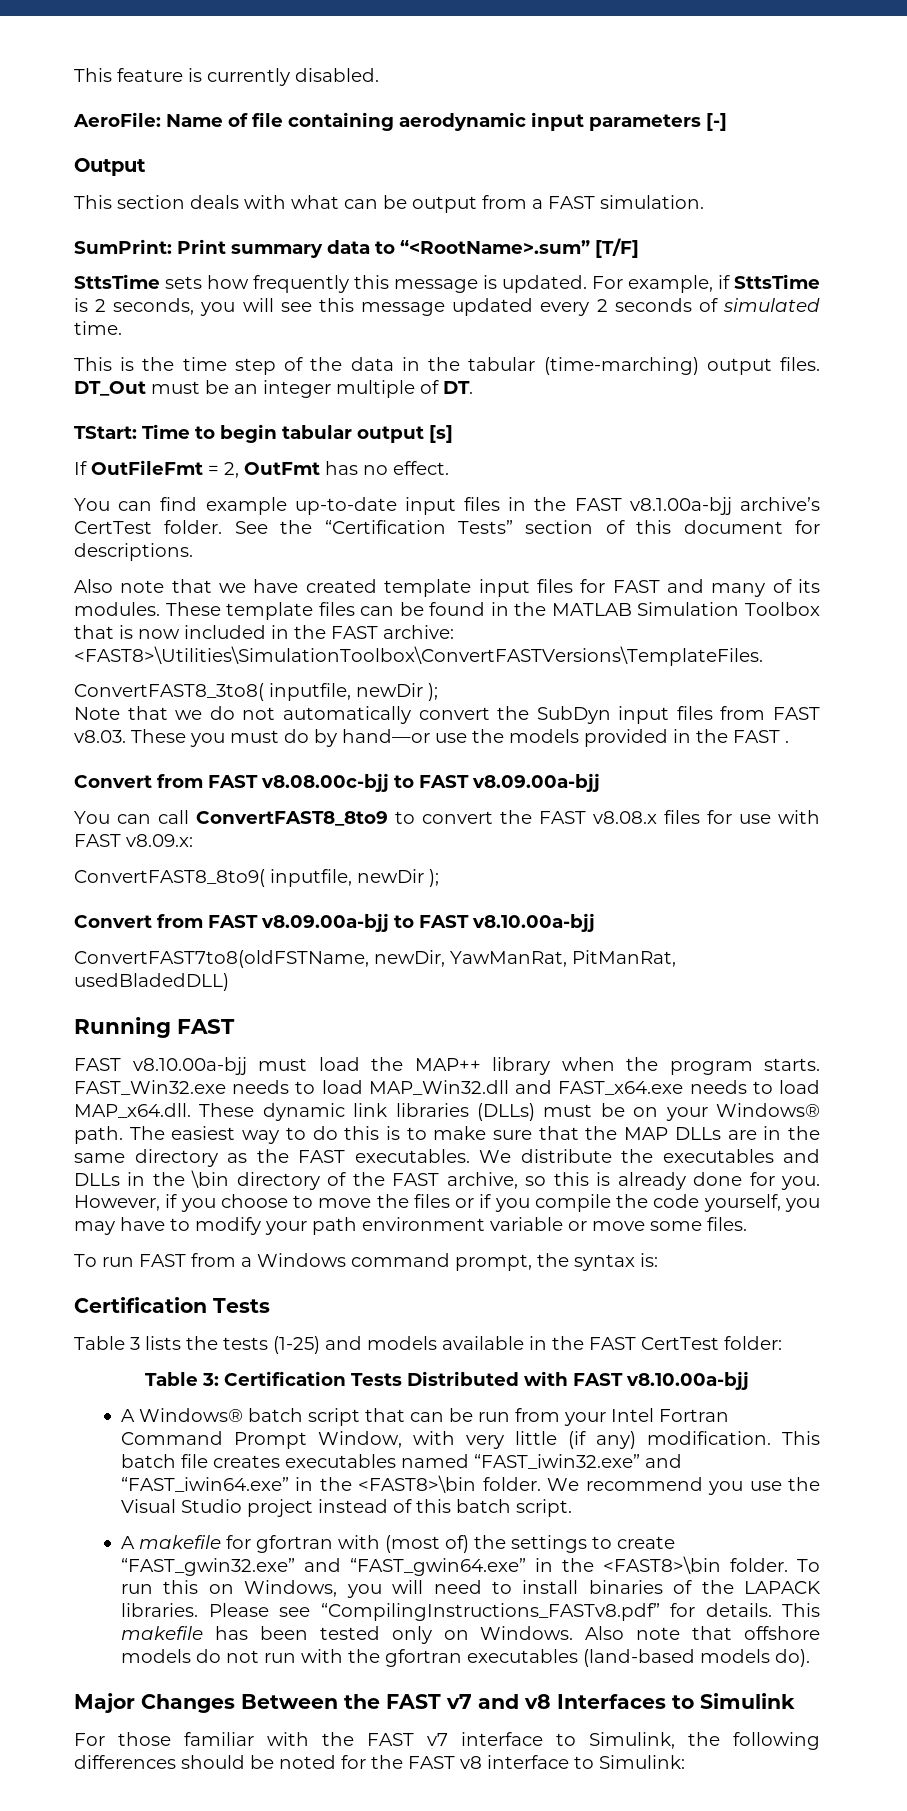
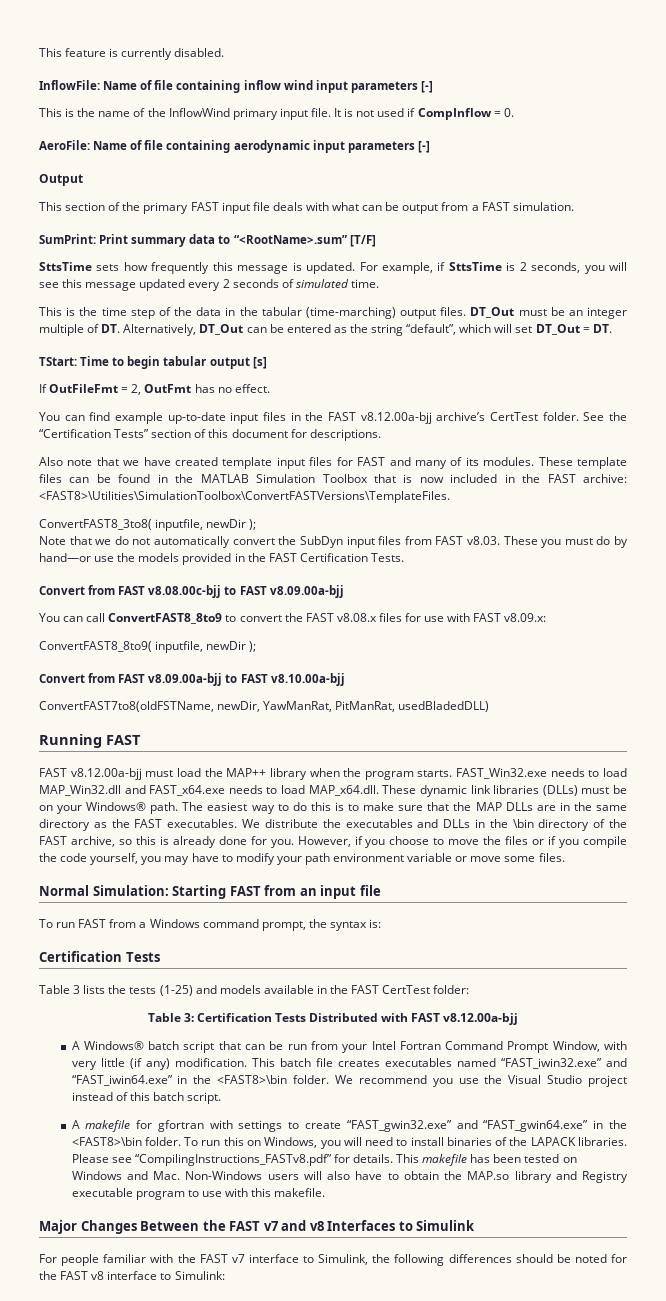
(379, 75) none -> [39,80,433,93] [39,108,514,120] // InflowFile: Name of file containing inflow wind input parameters [-] // This is the name of the InflowWind primary input file. It is not used if CompInflow = 0.
(185, 202) none -> [108,202,270,214] of the primary FAST input file
(473, 387) none -> [123,324,612,336] Alternatively, DT_Out can be entered as the string “default”, which will set DT_Out = DT.
[629,497,732,515] v8.1.00a-bjj -> [360,412,432,424] v8.12.00a-bjj
[785,740,789,743] . -> [299,553,404,562] Certification Tests.
[132,1057,247,1075] v8.10.00a-bjj -> [70,768,142,780] v8.12.00a-bjj
(747, 1224) none -> [39,885,381,899] // Normal Simulation: Starting FAST from an input file
[626,1371,749,1390] v8.10.00a-bjj -> [443,1013,519,1025] v8.12.00a-bjj
[384,1535,506,1553] (most of) the -> (233, 1124) none
[391,1626,820,1644] [120,1649,810,1667] only on Windows. Also note that offshore models do not run with the gfortran executables (land-based models do). -> [562,1157,577,1163] [71,1171,628,1183] [71,1188,326,1200] on Windows and Mac. Non-Windows users will also have to obtain the MAP.so library and Registry executable program to use with this makefile.
[118,1732,171,1746] those -> [61,1254,100,1266] people

